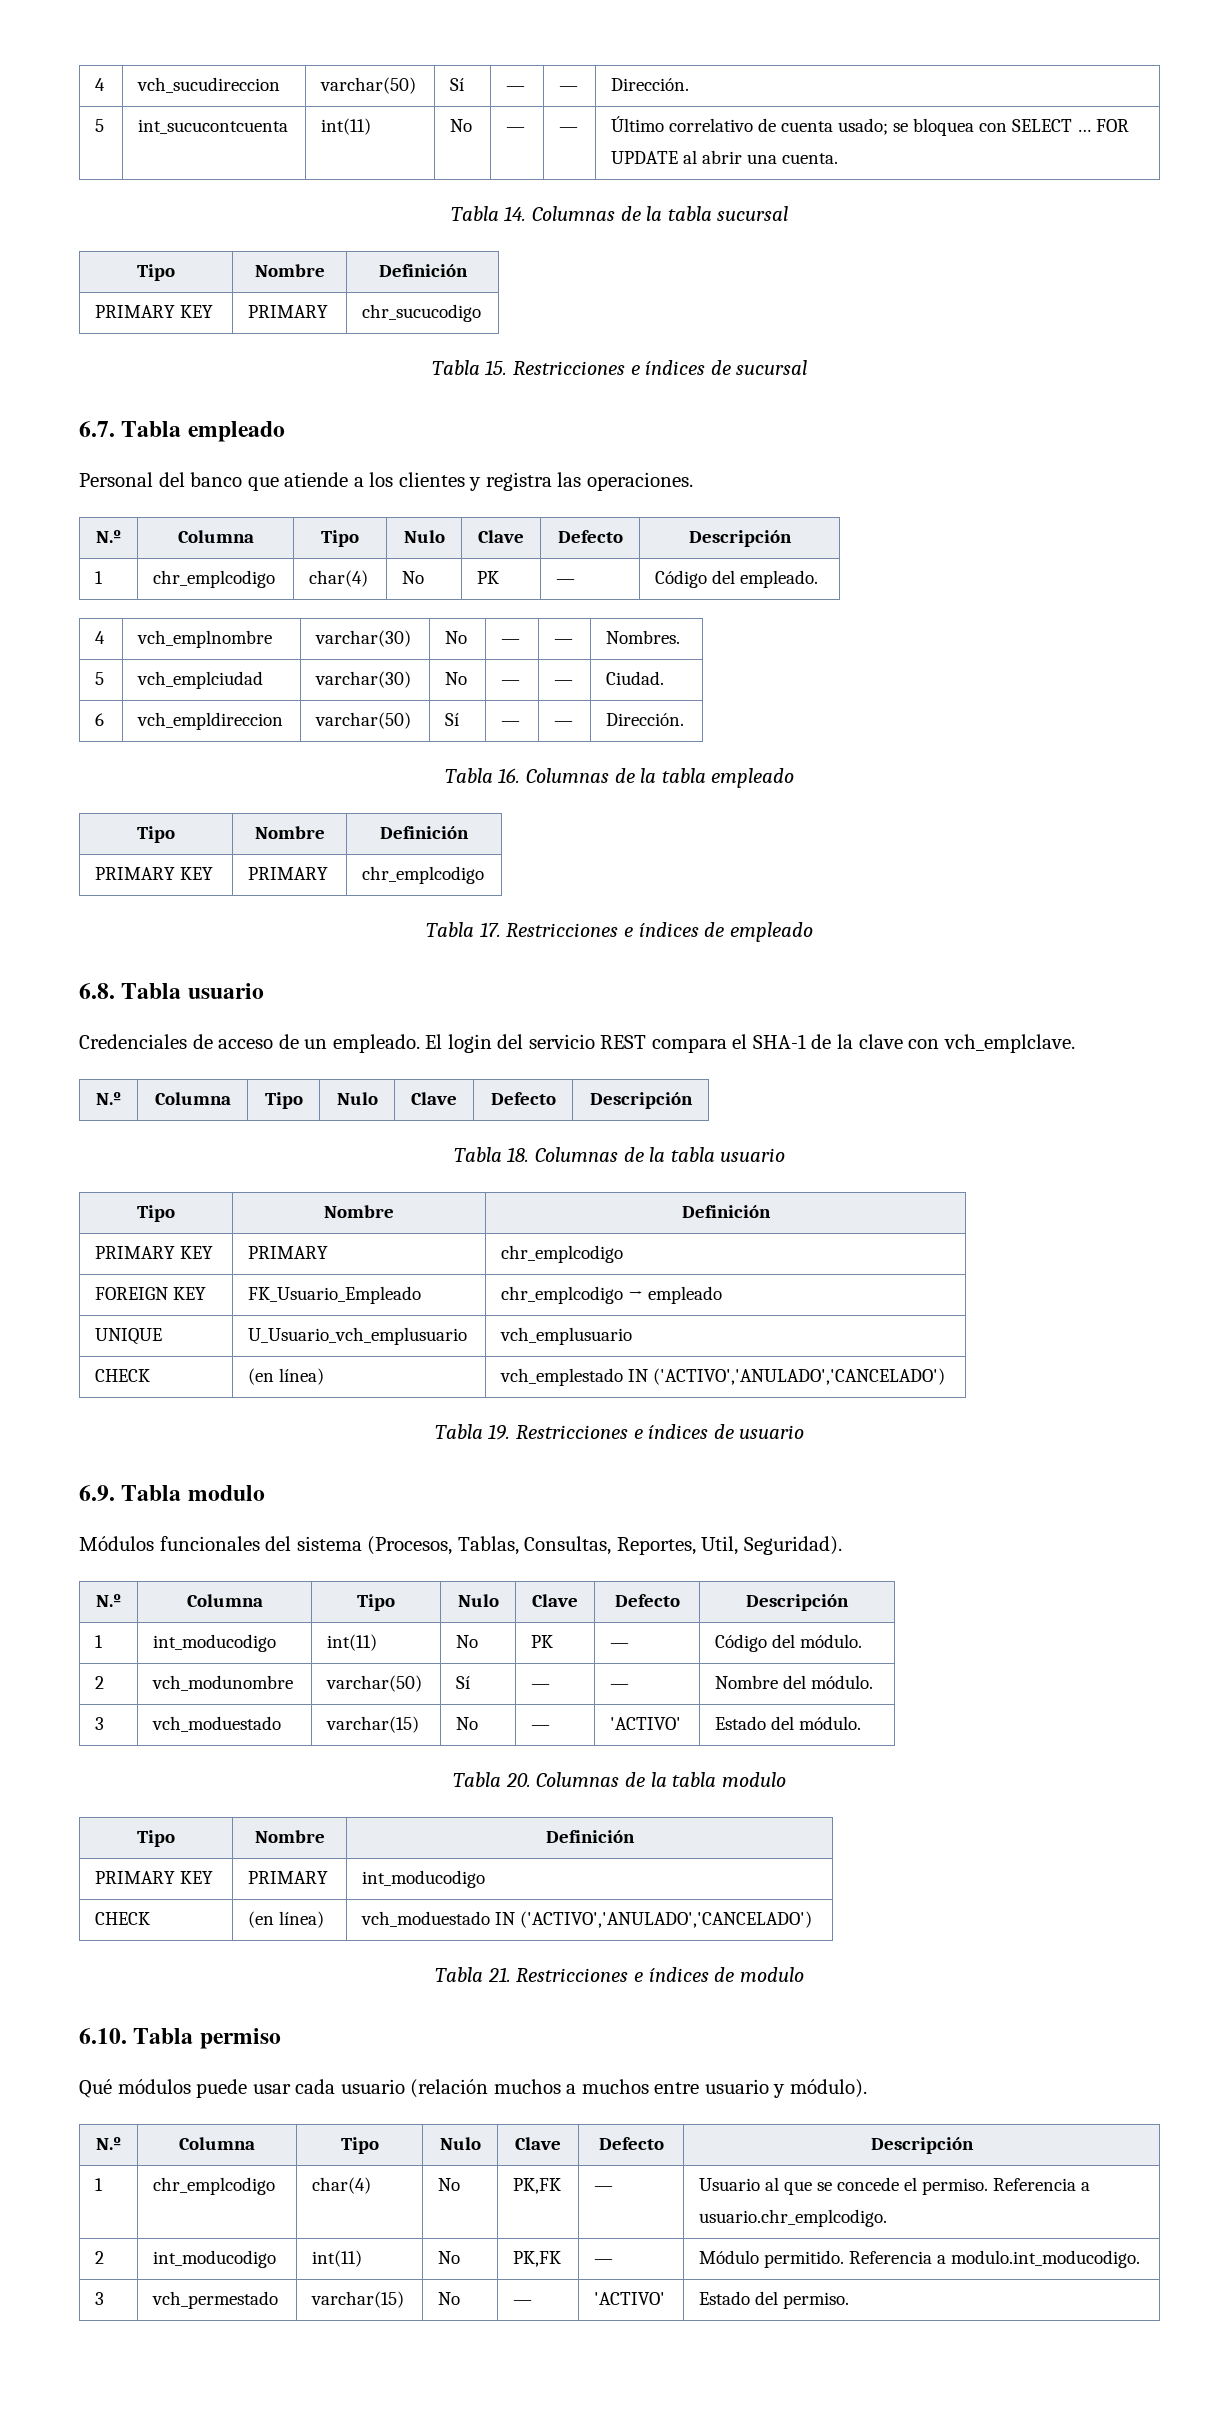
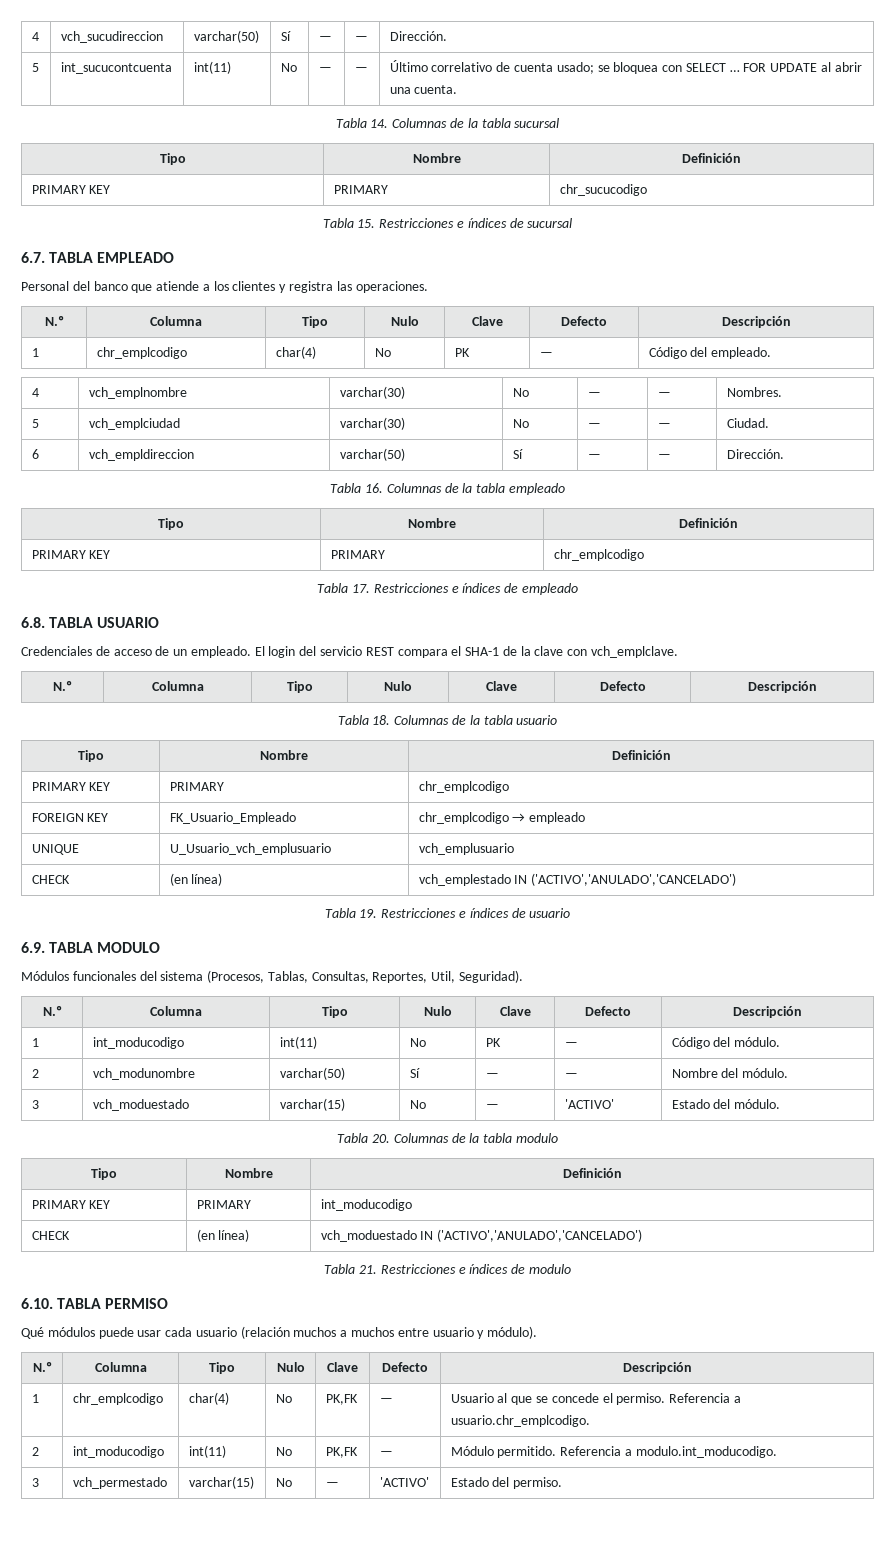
[121,421,285,442] Tabla empleado -> [49,252,175,263] TABLA EMPLEADO
[121,983,264,999] Tabla usuario -> [49,617,160,628] TABLA USUARIO
[121,1485,265,1501] Tabla modulo -> [49,942,161,953] TABLA MODULO
[133,2028,281,2049] Tabla permiso -> [57,1298,169,1309] TABLA PERMISO

